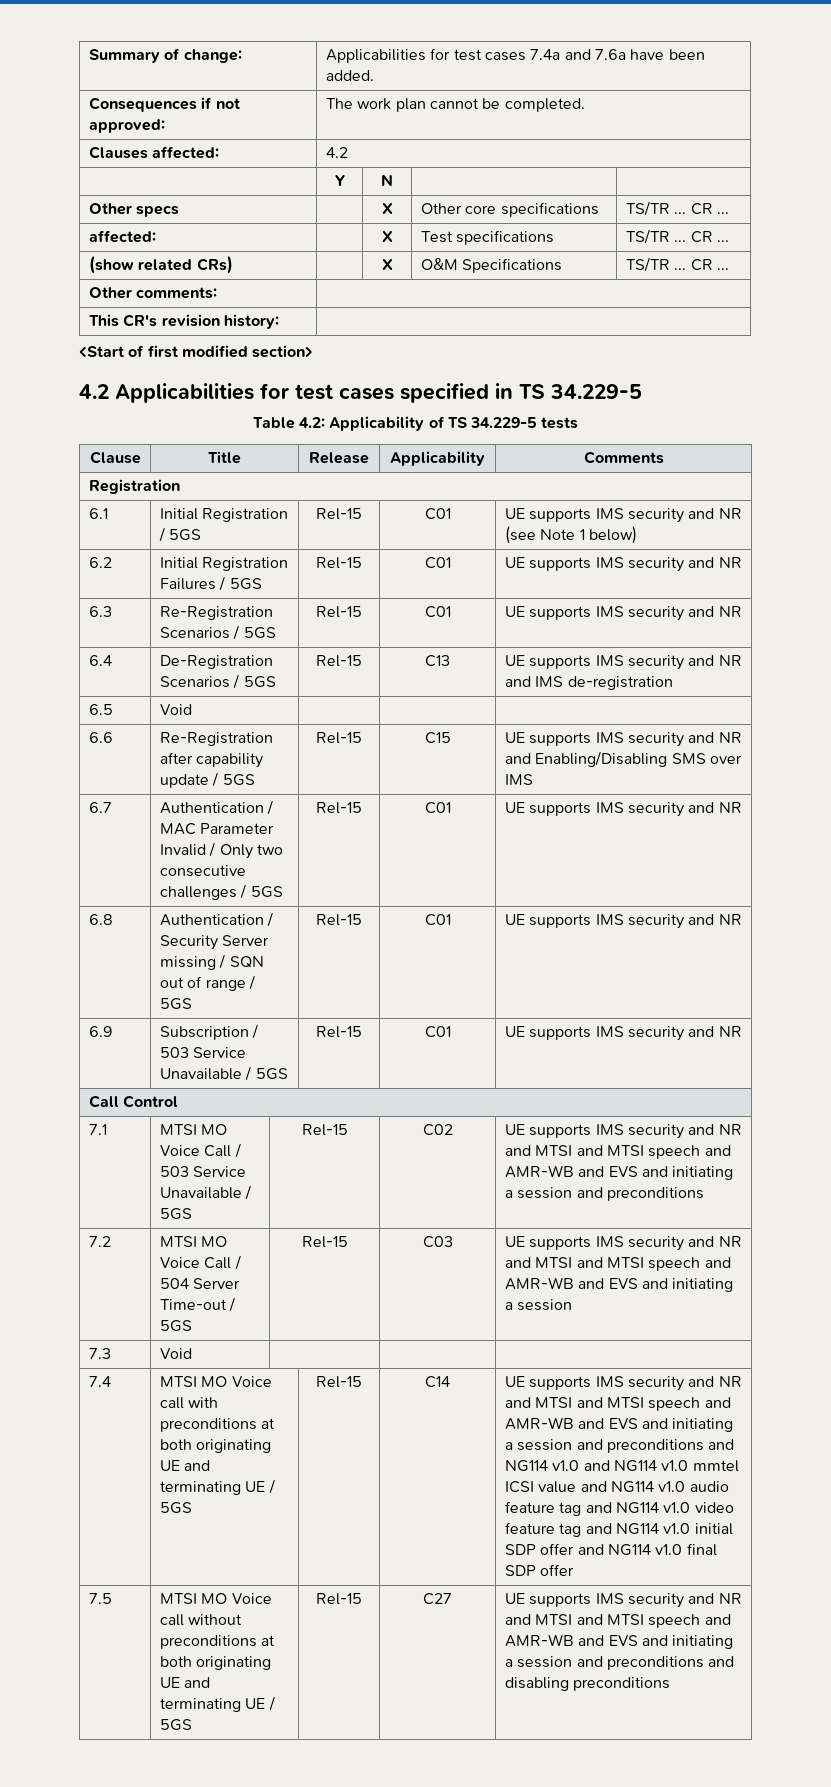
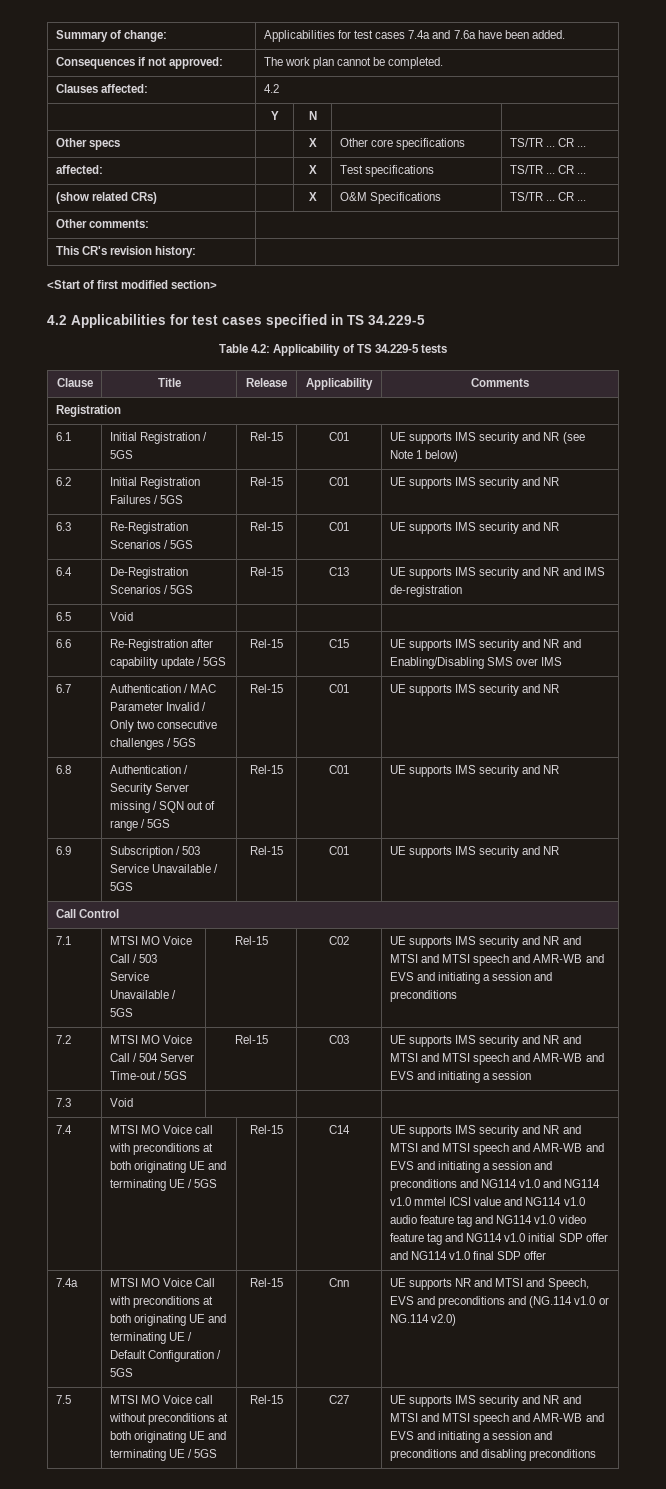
(575, 1570) none -> [55,1278,78,1287] [109,1278,216,1287] [108,1296,214,1308] [109,1314,227,1326] [109,1332,193,1344] [109,1350,222,1362] [109,1368,133,1377] [250,1278,283,1287] [329,1278,349,1287] [389,1278,589,1290] [389,1296,609,1308] [389,1314,457,1326] // 7.4a | MTSI MO Voice Call with preconditions at both originating UE and terminating UE / Default Configuration / 5GS | Rel-15 | Cnn | UE supports NR and MTSI and Speech, EVS and preconditions and (NG.114 v1.0 or NG.114 v2.0)

